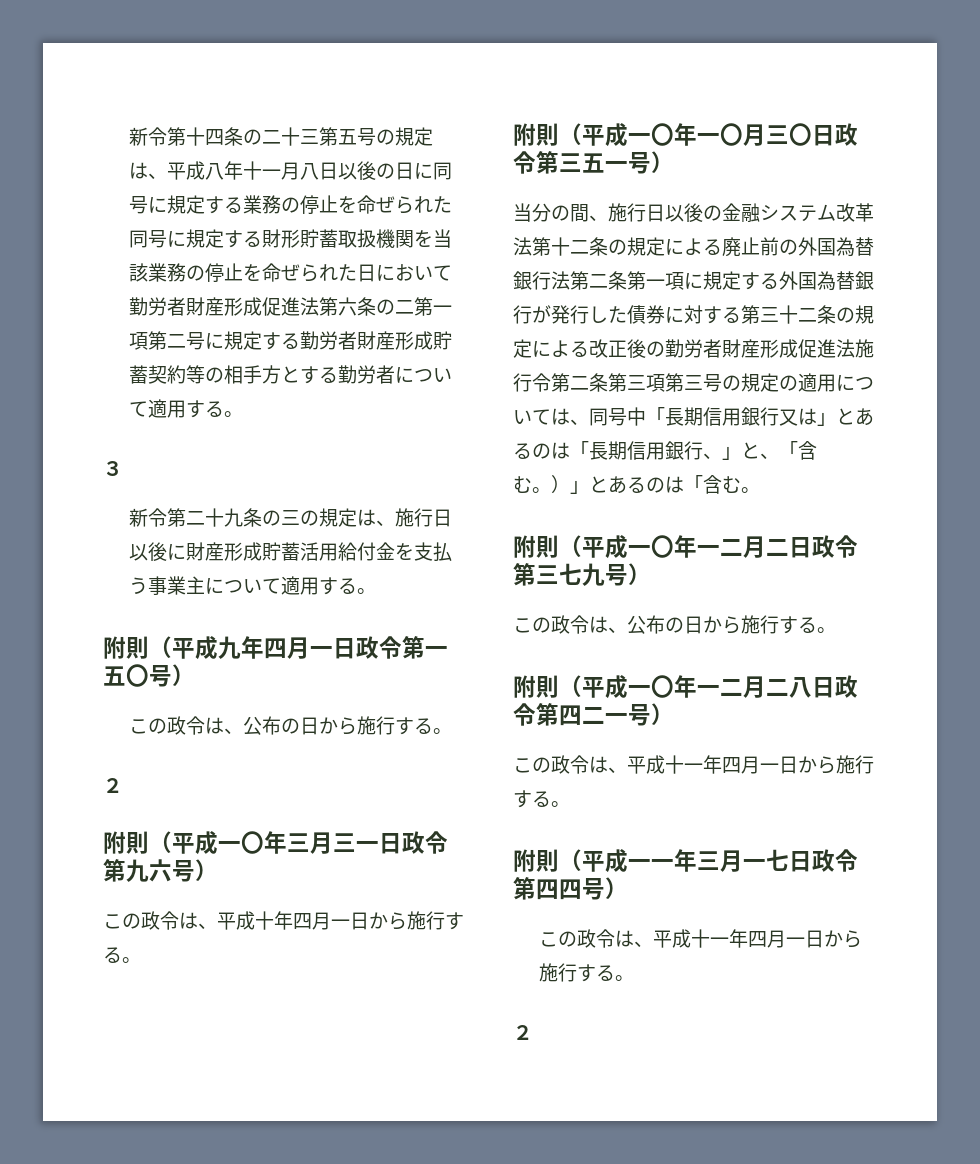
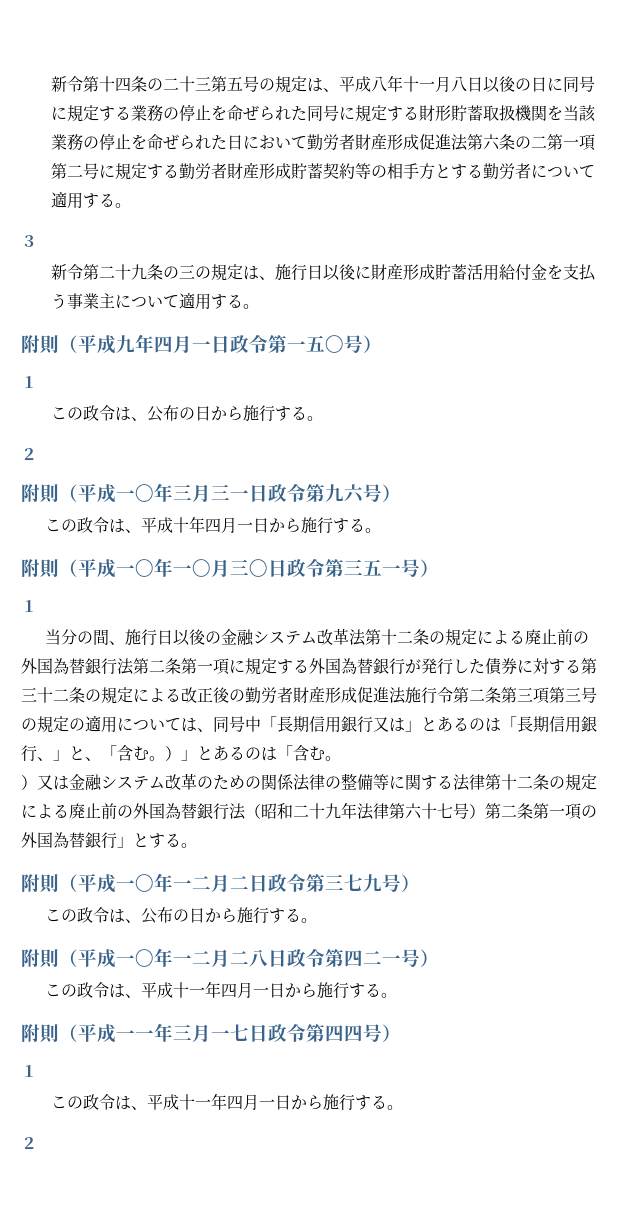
(195, 675) none -> [21,376,37,388] // １
(674, 162) none -> [21,600,37,612] // １
(760, 490) none -> [21,773,597,791] [21,802,597,820] [21,832,197,849] // ）又は金融システム改革のための関係法律の整備等に関する法律第十二条の規定による廃止前の外国為替銀行法（昭和二十九年法律第六十七号）第二条第一項の外国為替銀行」とする。
(628, 888) none -> [21,1065,37,1077] // １

